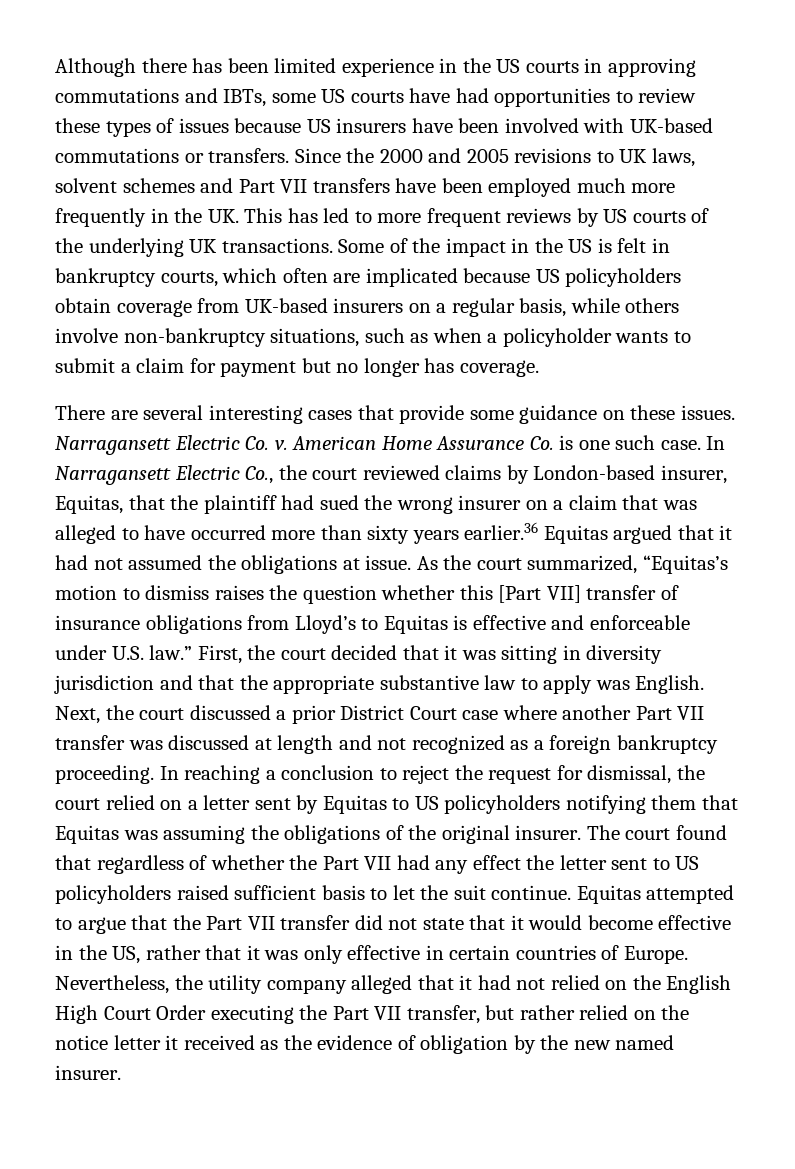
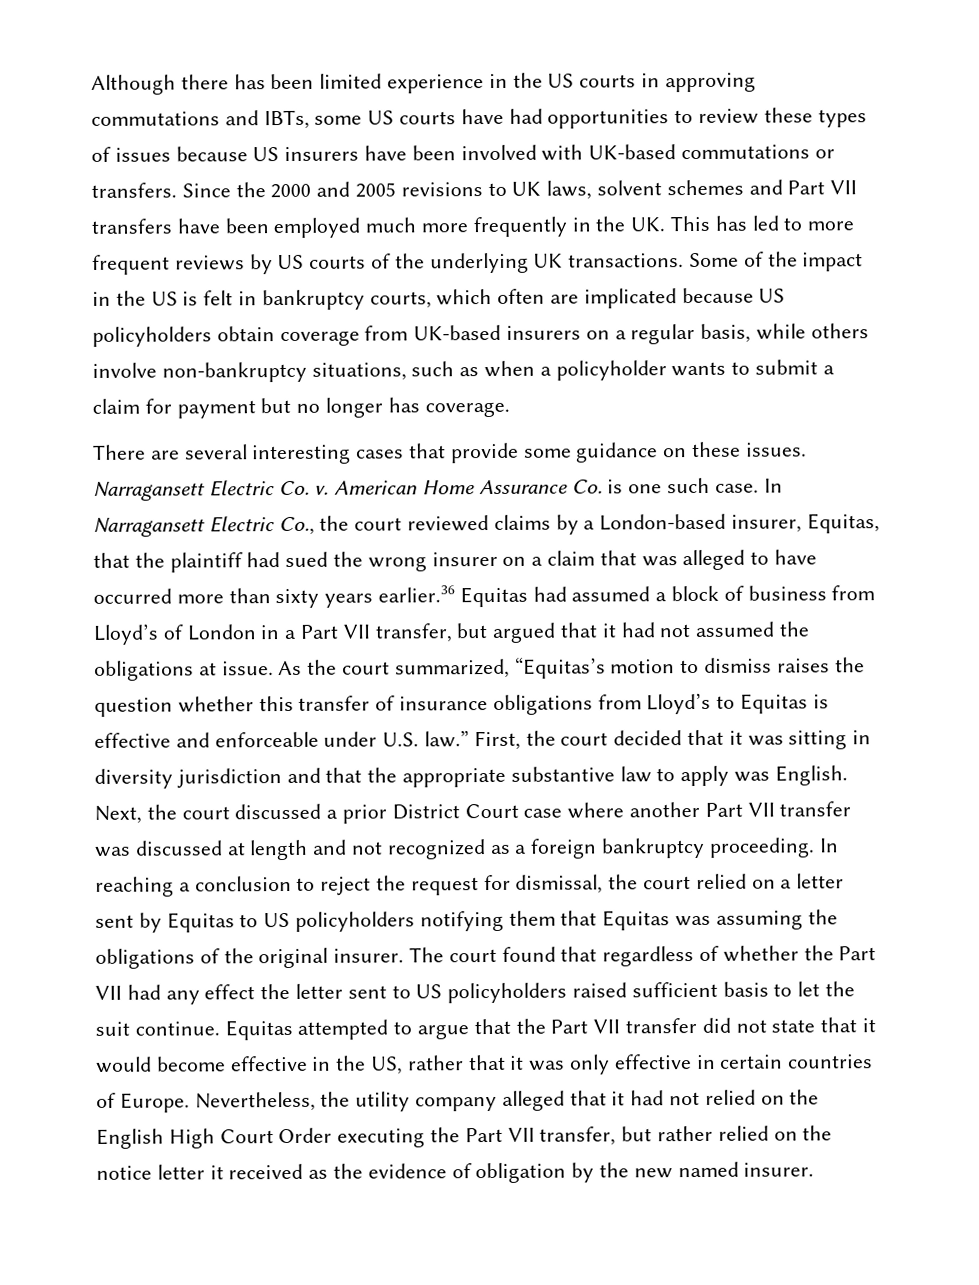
(529, 474) none -> [583,520,596,530] a
(608, 534) none -> [532,585,876,602] [93,623,488,645] had assumed a block of business from Lloyd’s of London in a Part VII transfer, but
[498,585,581,603] [Part VII] -> (294, 703) none

